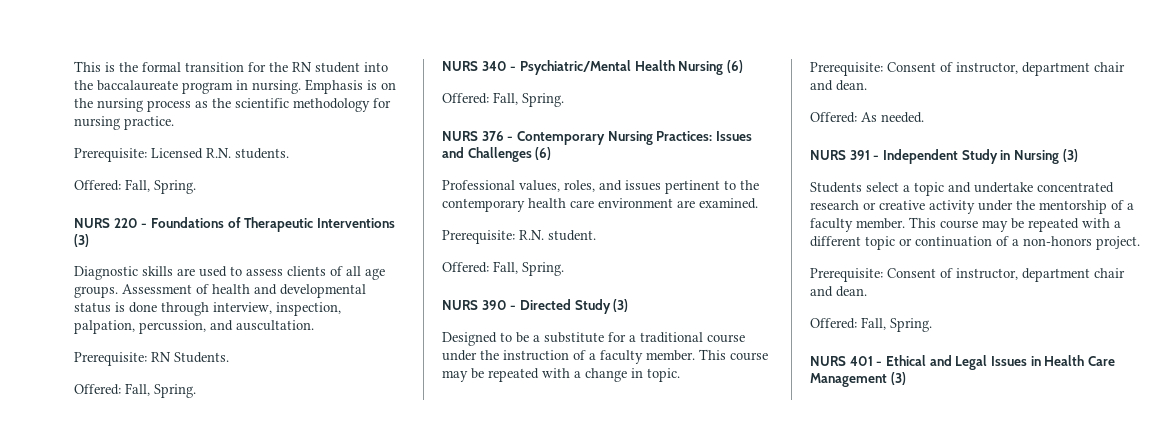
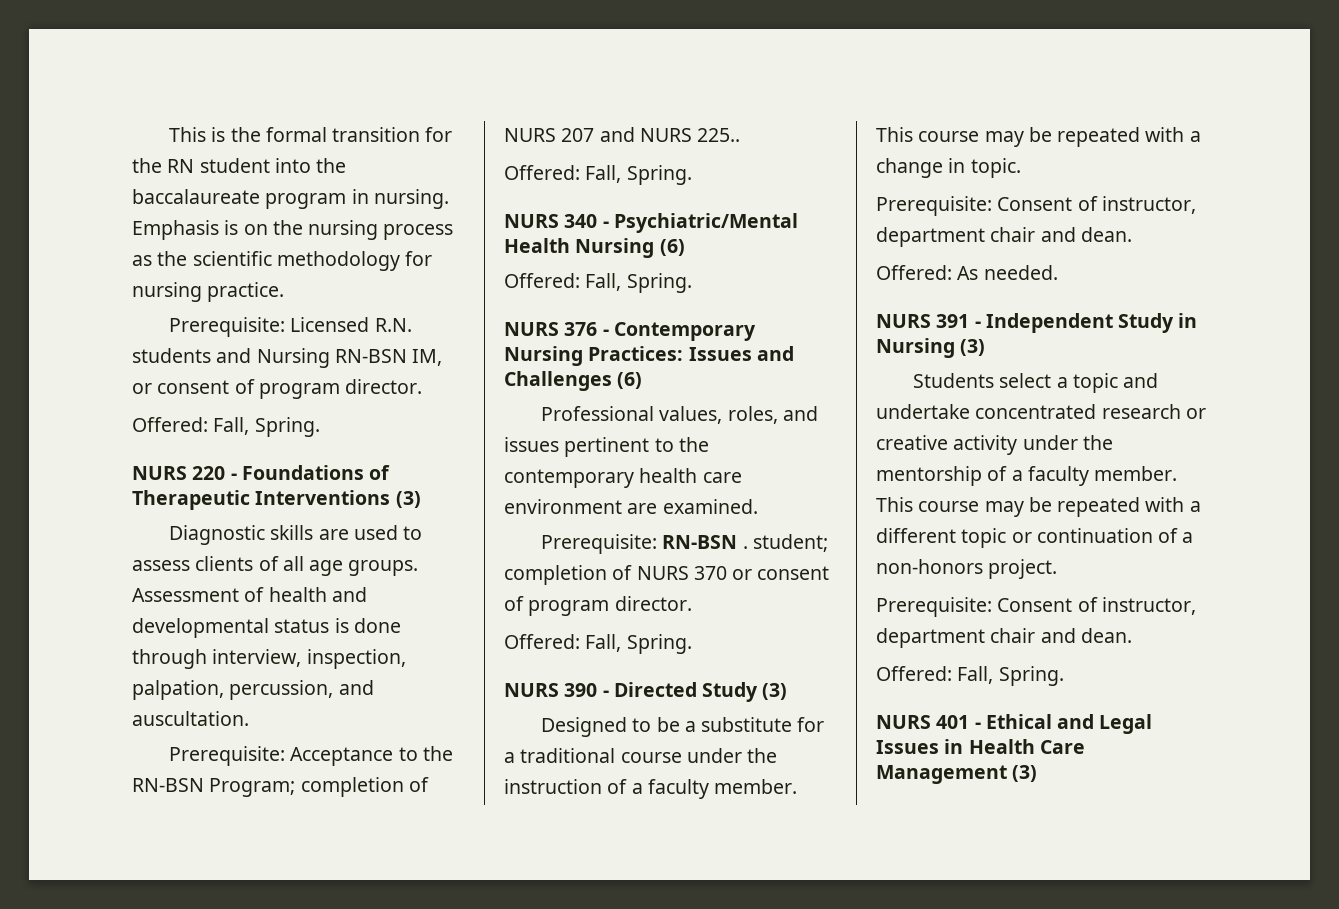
[235,148,289,159] students. -> [132,348,443,368] [132,379,423,399] students and Nursing RN-BSN IM, or consent of program director.
[151,352,229,363] RN Students. -> [290,746,453,766] [132,777,429,797] [504,127,741,142] Acceptance to the RN-BSN Program; completion of NURS 207 and NURS 225..
[519,230,596,241] R.N. student. -> [662,534,828,552] [504,565,830,585] [504,596,692,616] RN-BSN . student; completion of NURS 370 or consent of program director.

